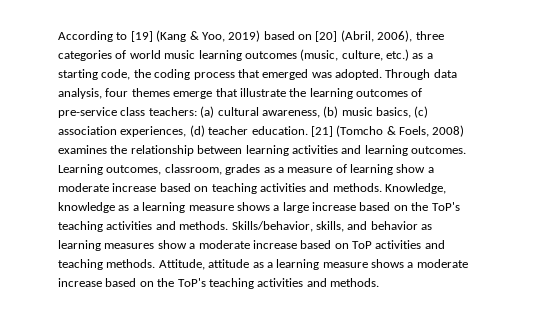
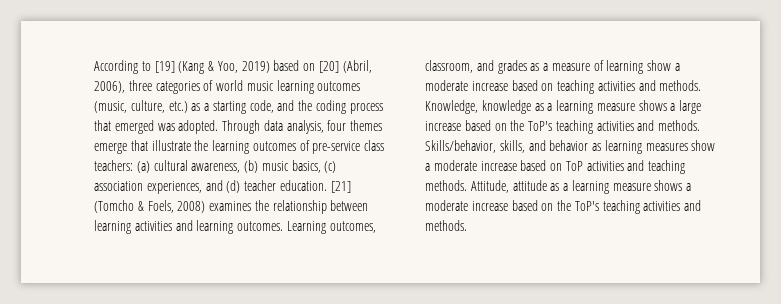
(131, 74) none -> [277,100,295,111] and
(187, 131) none -> [205,180,223,191] and
(222, 169) none -> [476,60,494,71] and

